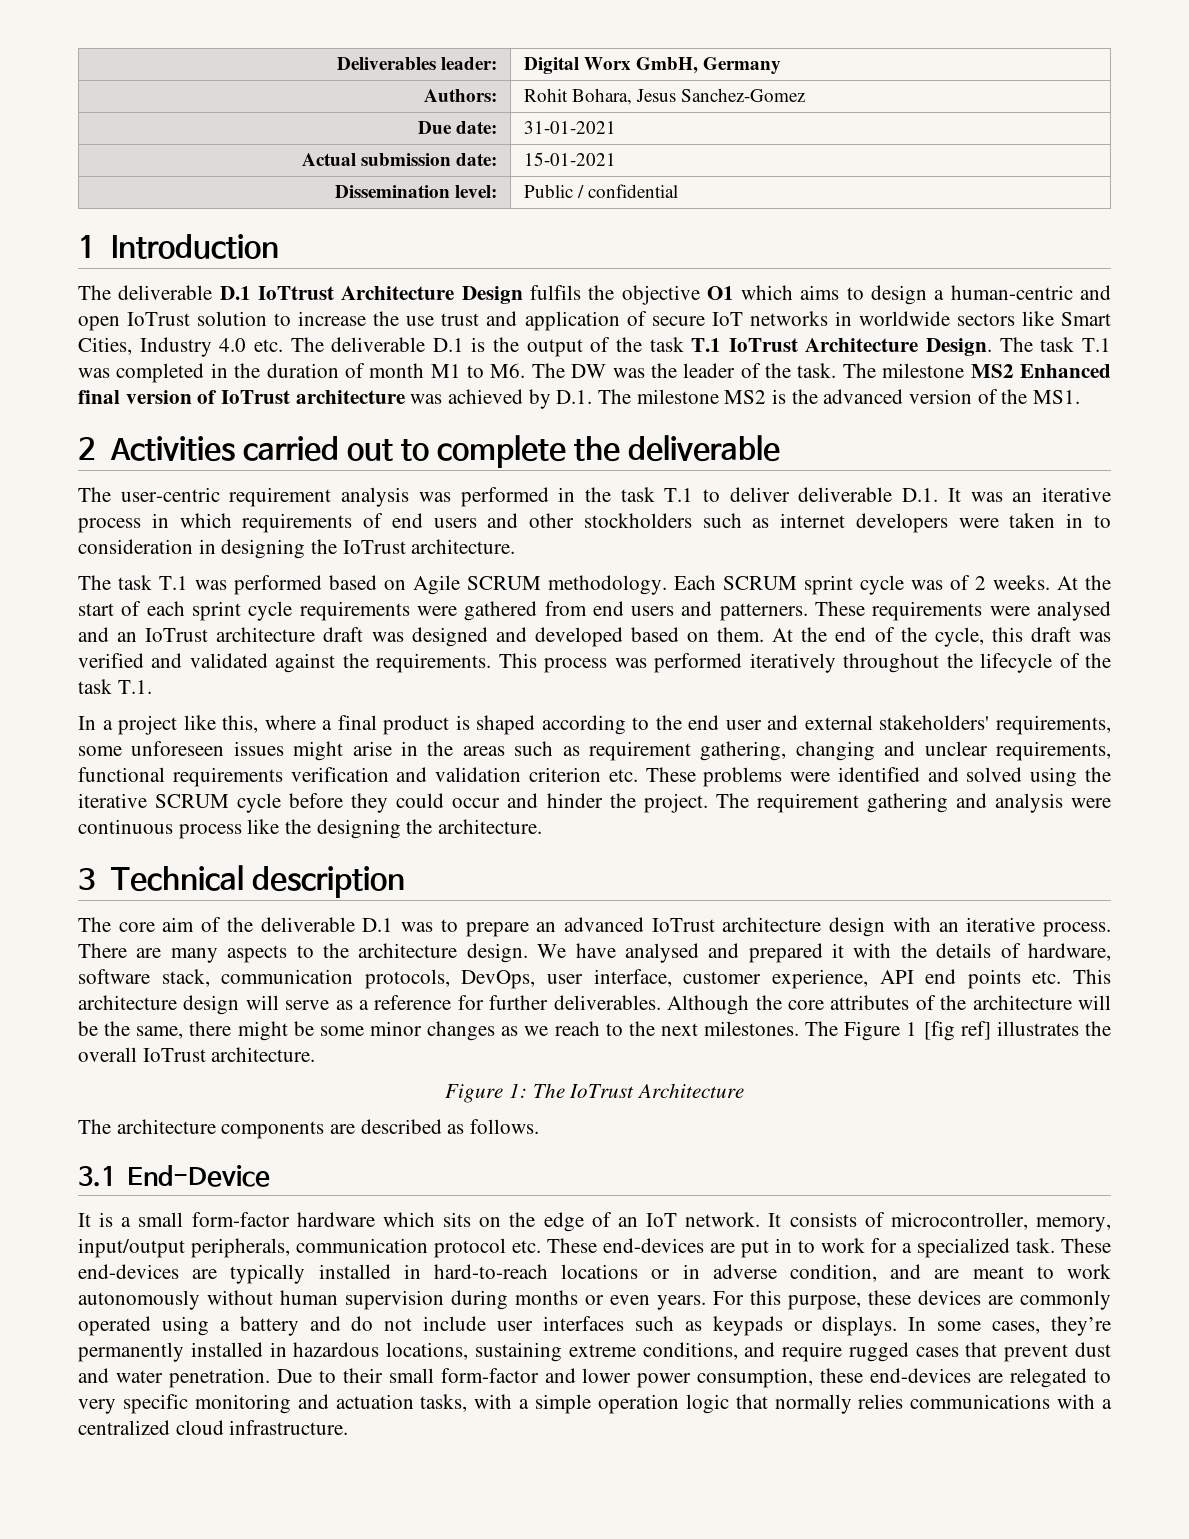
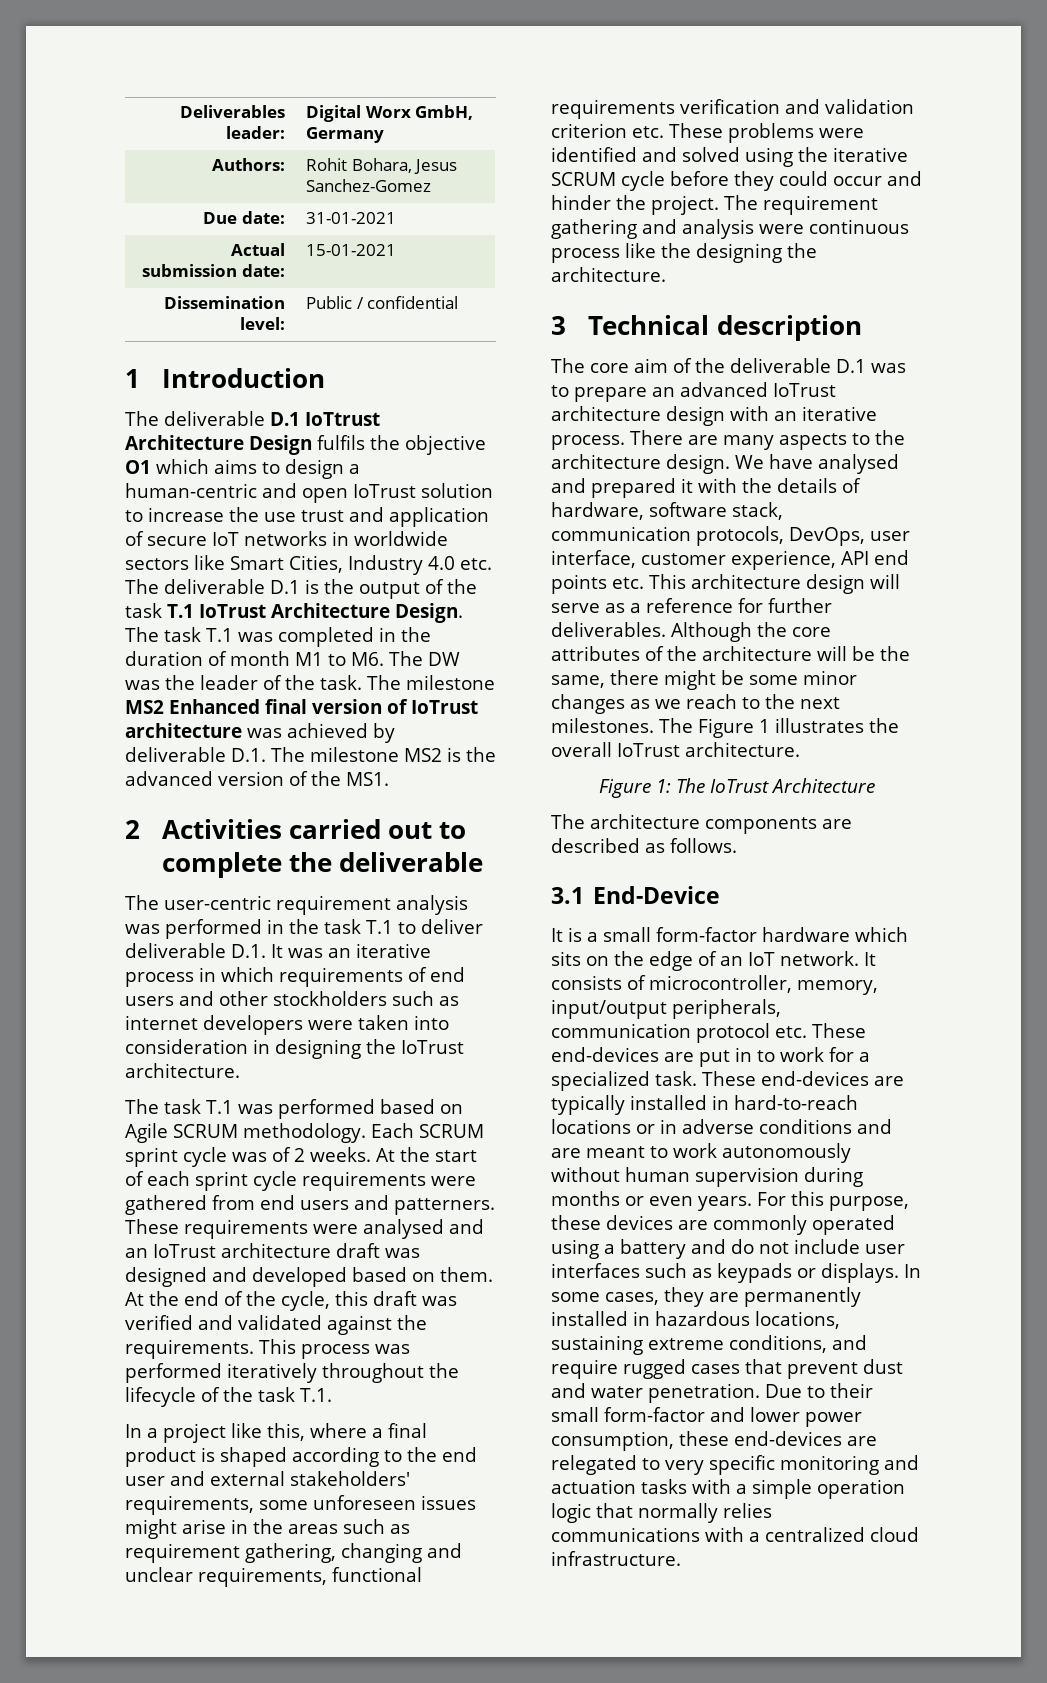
(551, 399) none -> [125,747,226,762] deliverable
[1066,513,1111,528] in to -> [414,1015,449,1030] into
[923,1021,991,1041] [fig ref] -> (770, 726) none
[790,1264,878,1282] condition, -> [759,1119,852,1134] conditions
[1051,1316,1112,1336] they’re -> [664,1287,739,1307] they are
[420,1394,468,1412] tasks, -> [641,1479,687,1494] tasks

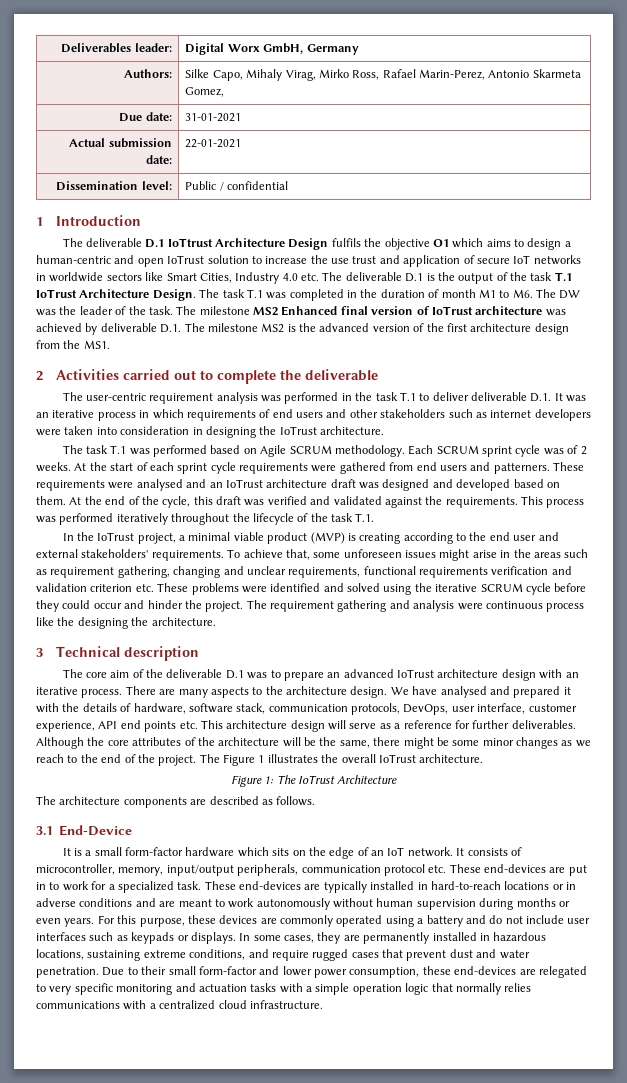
[306,158,458,174] [306,179,432,192] Rohit Bohara, Jesus Sanchez-Gomez -> [185,69,581,81] [185,87,225,97] Silke Capo, Mihaly Virag, Mirko Ross, Rafael Marin-Perez, Antonio Skarmeta Gomez,
[306,244,397,256] 15-01-2021 -> [185,139,242,148] 22-01-2021
(341, 778) none -> [446,323,569,335] [36,340,81,349] first architecture design from the
[273,991,387,1006] stockholders -> [380,409,446,418] stakeholders
[147,1423,427,1443] [125,1447,287,1467] a project like this, where a final product is shaped -> [76,532,401,544] the IoTrust project, a minimal viable product (MVP) is creating
[125,1495,254,1515] requirements, -> [151,549,310,561] requirements. To achieve that,
[800,697,840,709] [551,718,654,733] next milestones. -> [101,754,197,766] end of the project.

